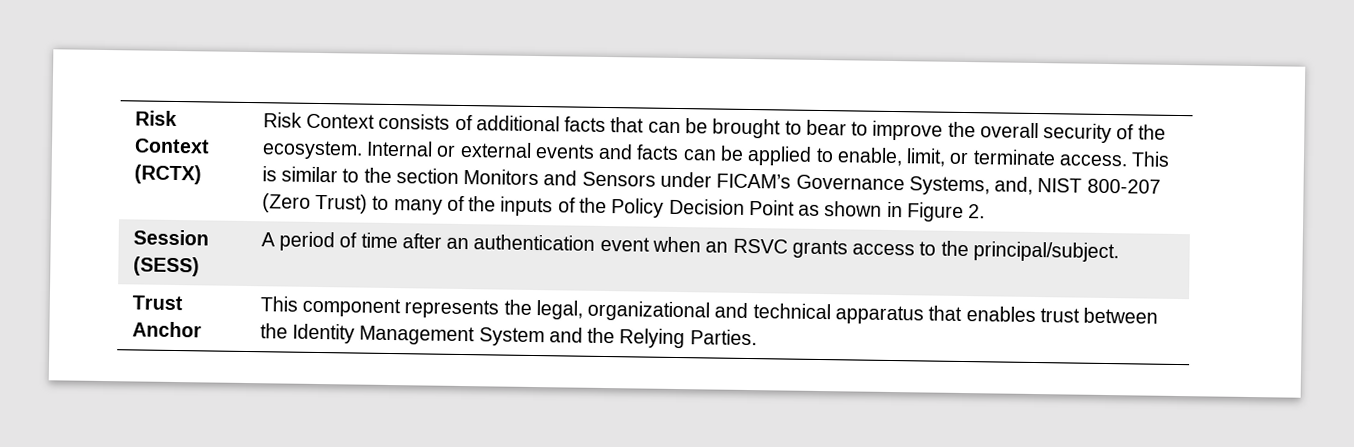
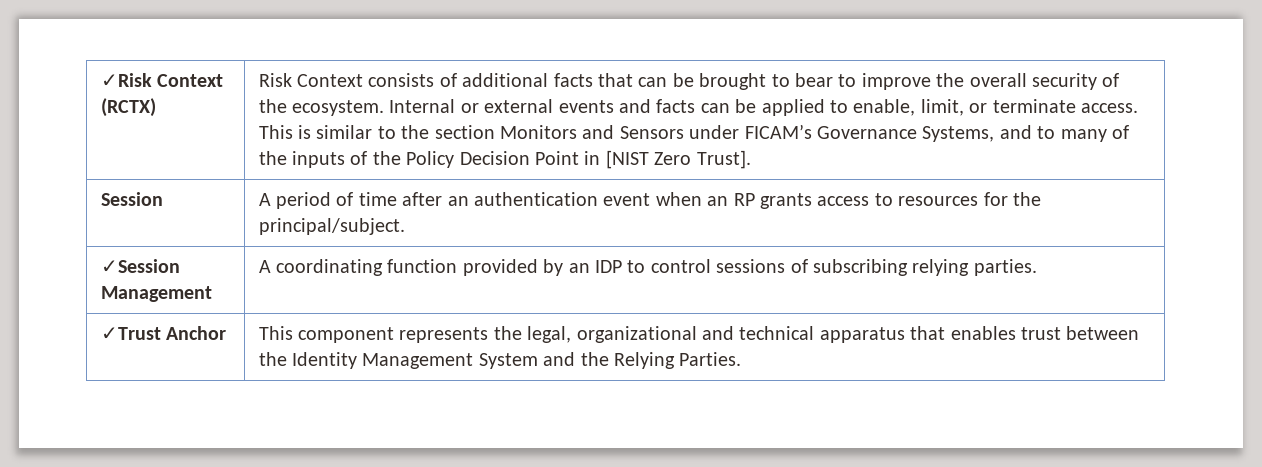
[134,110,177,126] Risk -> [100,73,152,87] ✓Risk
[994,176,1161,195] [261,193,369,214] and, NIST 800-207 (Zero Trust) -> [999,125,1032,139] and
[798,201,986,222] as shown in Figure 2. -> [584,150,751,169] in [NIST Zero Trust].
[132,256,200,277] (SESS) -> (163, 199) none
[732,238,788,254] RSVC -> [733,193,755,206] RP
(937, 248) none -> [898,192,1008,206] resources for
[131,295,183,311] Trust -> [100,259,180,273] [100,286,212,302] [258,259,1037,276] [100,327,161,340] ✓Session Management | A coordinating function provided by an IDP to control sessions of subscribing relying parties. // ✓Trust

